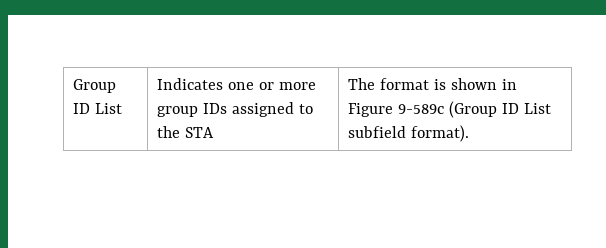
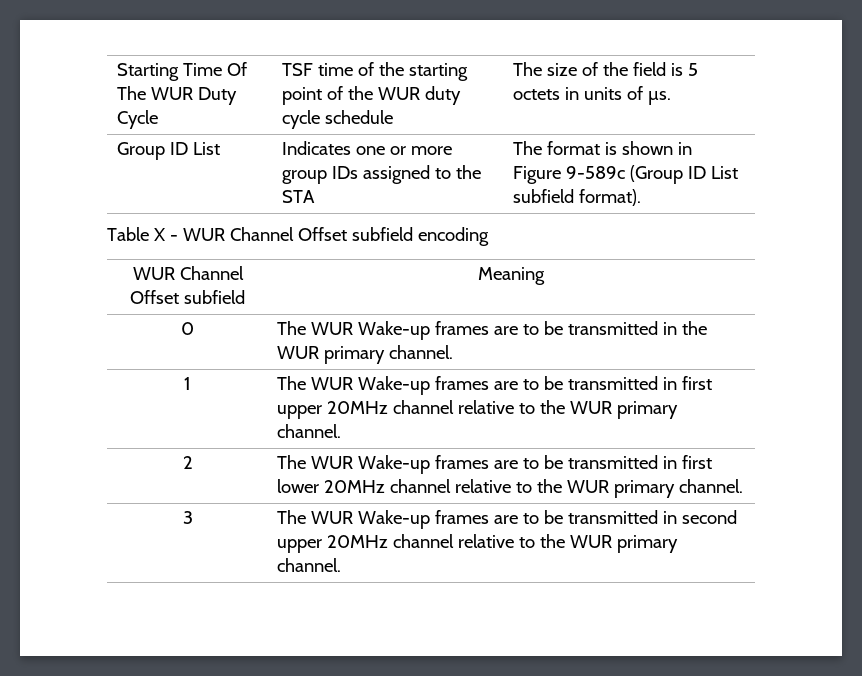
(73, 86) none -> [117,62,248,81] [117,86,238,105] [117,110,159,129] [282,62,469,81] [282,86,462,105] [282,110,394,129] [513,62,699,76] [513,86,672,105] Starting Time Of The WUR Duty Cycle | TSF time of the starting point of the WUR duty cycle schedule | The size of the field is 5 octets in units of µs. //
(470, 133) none -> [107,227,489,246] [132,266,244,280] [130,290,245,304] [478,267,545,285] [181,322,194,335] [277,321,707,340] [277,345,454,364] [184,377,191,390] [277,376,712,395] [277,400,678,419] [277,424,342,438] [182,456,193,469] [277,455,712,474] [277,479,743,498] [182,511,193,524] [277,510,737,529] [277,534,678,553] [277,558,342,572] // Table X - WUR Channel Offset subfield encoding // WUR Channel Offset subfield | Meaning // 0 | The WUR Wake-up frames are to be transmitted in the WUR primary channel. // 1 | The WUR Wake-up frames are to be transmitted in first upper 20MHz channel relative to the WUR primary channel. // 2 | The WUR Wake-up frames are to be transmitted in first lower 20MHz channel relative to the WUR primary channel. // 3 | The WUR Wake-up frames are to be transmitted in second upper 20MHz channel relative to the WUR primary channel.

